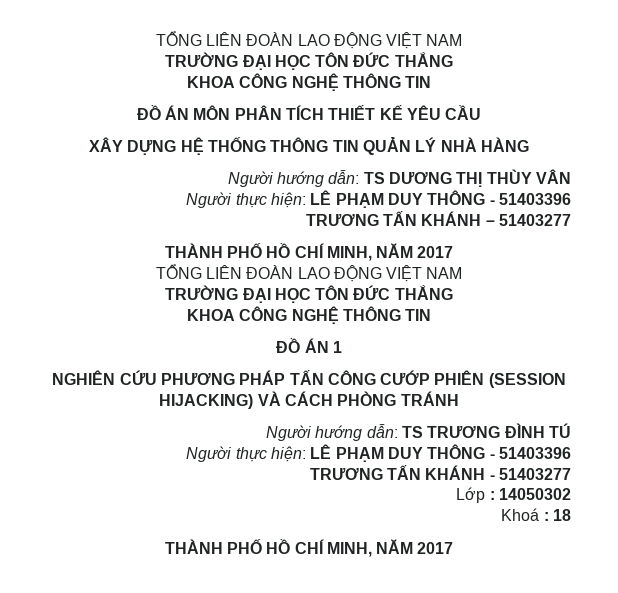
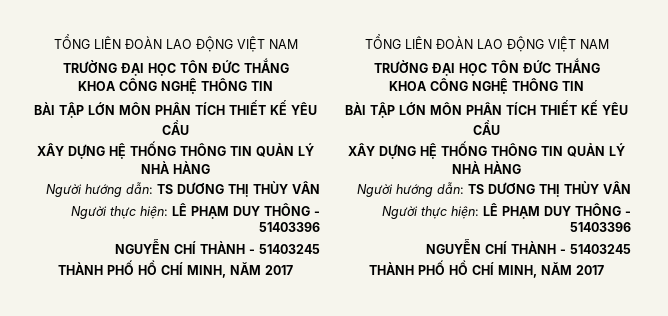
[136,105,190,120] ĐỒ ÁN -> [34,102,115,118] BÀI TẬP LỚN
[305,211,571,226] TRƯƠNG TẤN KHÁNH – 51403277 -> [115,238,320,254] NGUYỄN CHÍ THÀNH - 51403245
[276,338,342,353] [52,370,566,388] [159,391,459,409] [266,423,571,441] [186,444,571,462] [309,465,571,480] [456,487,571,503] [501,508,571,521] ĐỒ ÁN 1 // NGHIÊN CỨU PHƯƠNG PHÁP TẤN CÔNG CƯỚP PHIÊN (SESSION HIJACKING) VÀ CÁCH PHÒNG TRÁNH // Người hướng dẫn: TS TRƯƠNG ĐÌNH TÚ // Người thực hiện: LÊ PHẠM DUY THÔNG - 51403396 // TRƯƠNG TẤN KHÁNH - 51403277 // Lớp : 14050302 // Khoá : 18 -> [345,100,628,118] [473,120,500,135] [348,141,625,159] [452,161,521,174] [357,181,631,197] [382,203,631,219] [570,222,631,232] [426,238,631,254] BÀI TẬP LỚN MÔN PHÂN TÍCH THIẾT KẾ YÊU CẦU // XÂY DỰNG HỆ THỐNG THÔNG TIN QUẢN LÝ NHÀ HÀNG // Người hướng dẫn: TS DƯƠNG THỊ THÙY VÂN // Người thực hiện: LÊ PHẠM DUY THÔNG - 51403396 // NGUYỄN CHÍ THÀNH - 51403245

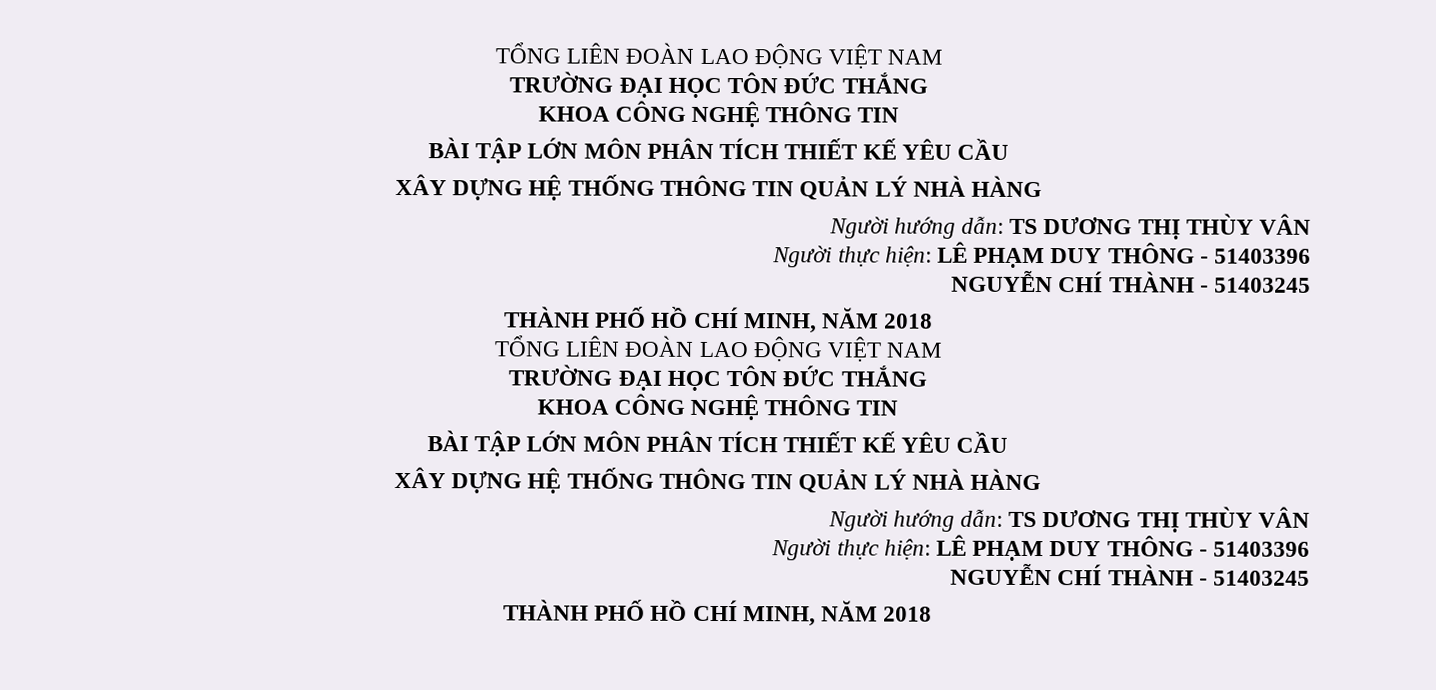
[265,265,293,275] 2017 -> [884,313,934,329] 2018
[576,265,604,275] 2017 -> [883,606,933,622] 2018

